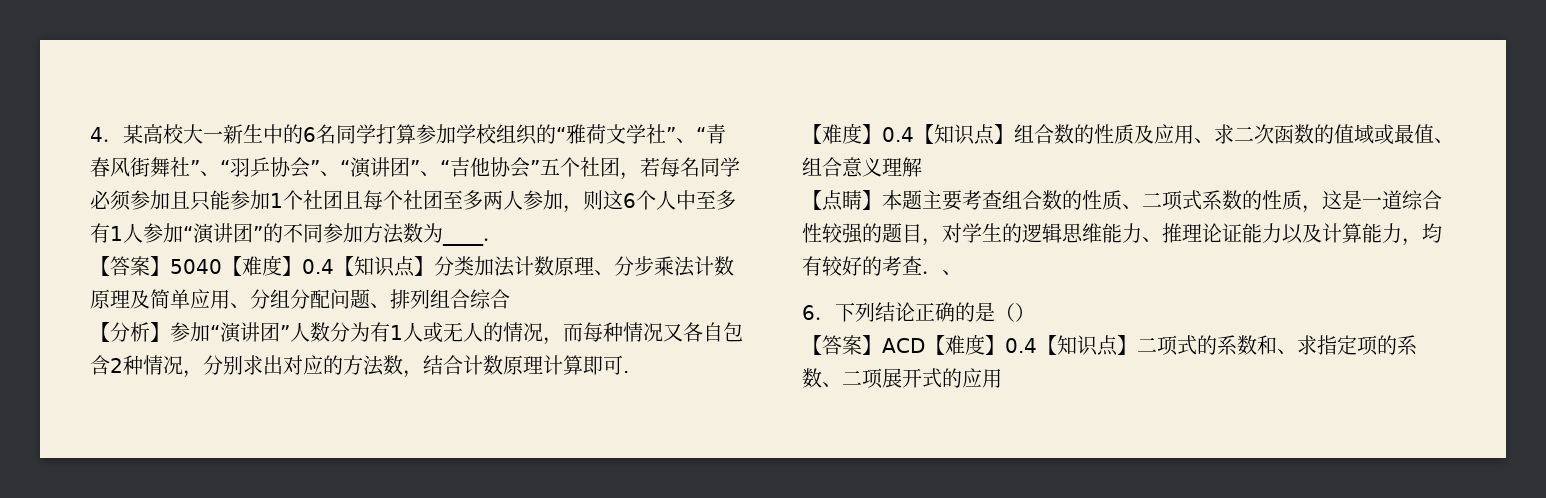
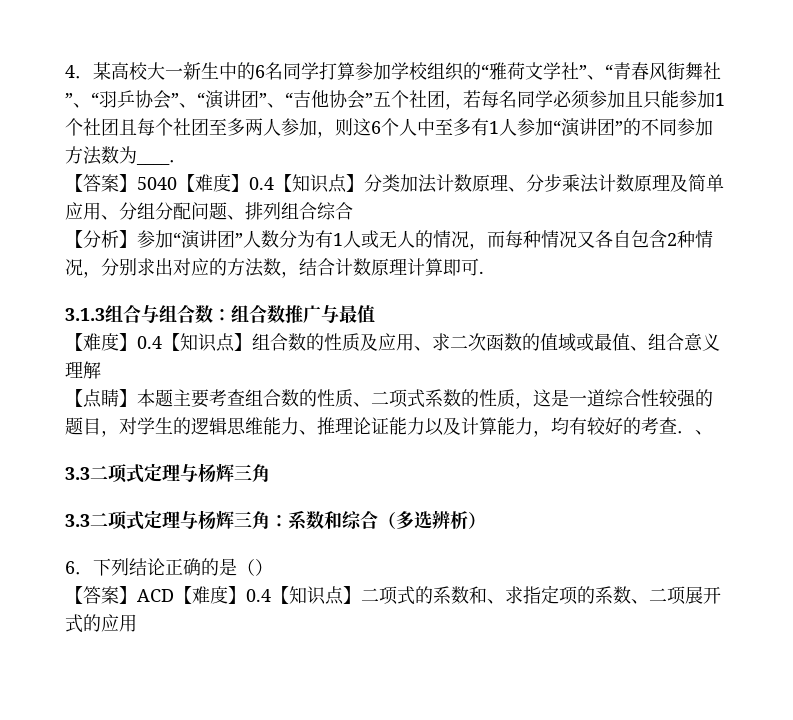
(629, 372) none -> [65,305,375,323] // 3.1.3组合与组合数：组合数推广与最值
(962, 272) none -> [65,463,270,483] [65,510,486,530] // 3.3二项式定理与杨辉三角 // 3.3二项式定理与杨辉三角：系数和综合（多选辨析）

